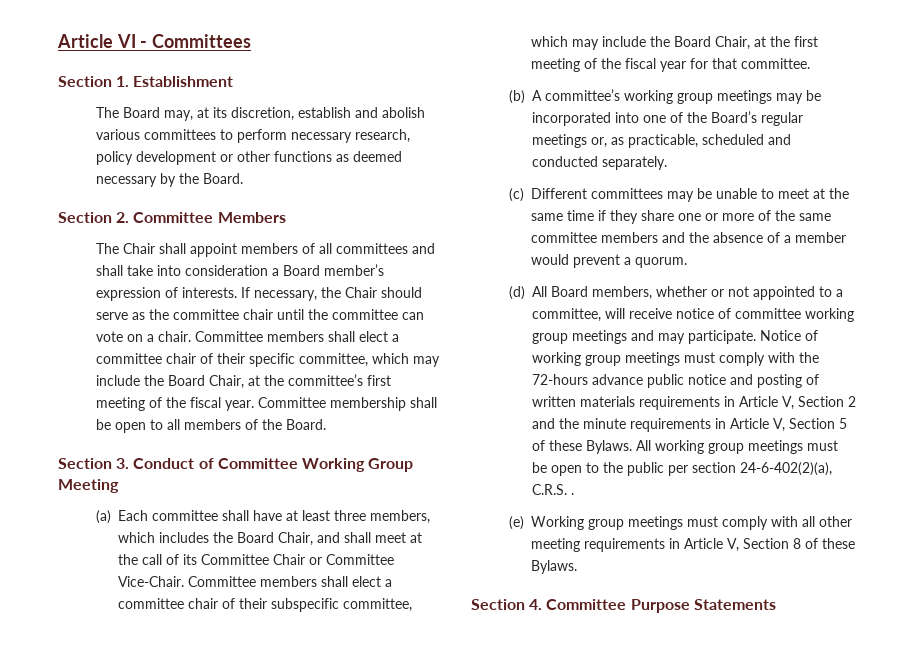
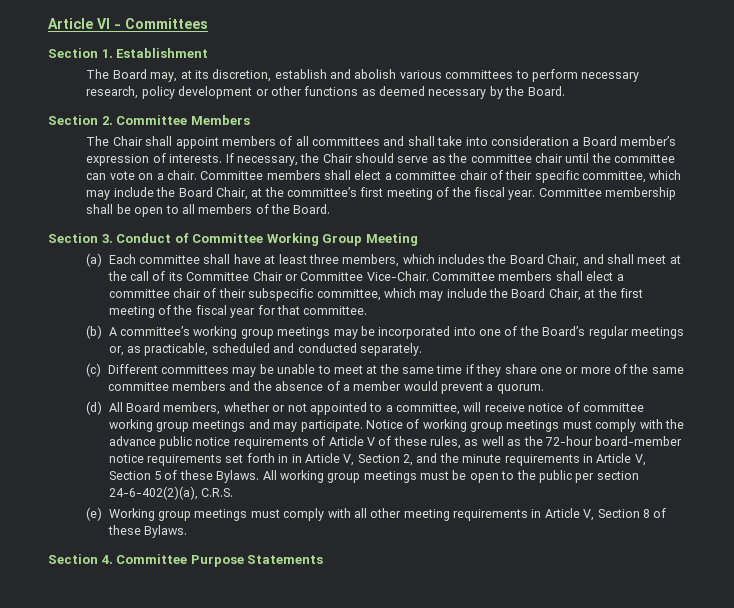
[531,374,588,385] 72-hours -> (684, 424) none
[729,374,819,388] [531,396,856,410] and posting of written materials requirements in Article V, Section 2 -> [233,436,683,449] [108,453,414,466] requirements of Article V of these rules, as well as the 72-hour board-member notice requirements set forth in in Article V, Section 2,
[570,493,574,495] . -> (234, 492) none

